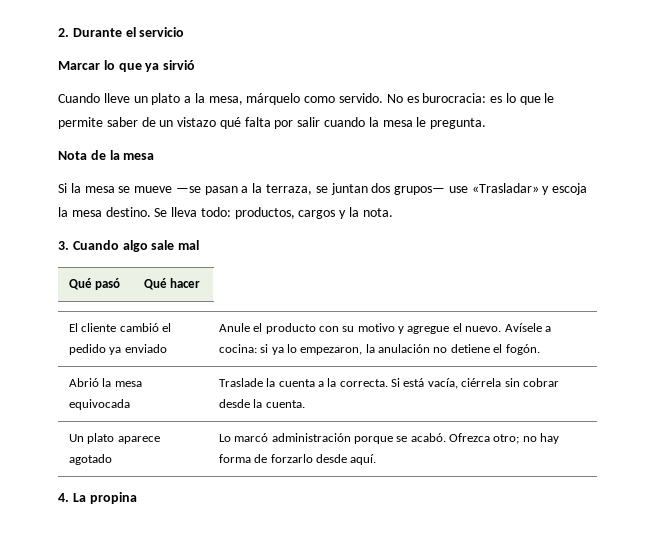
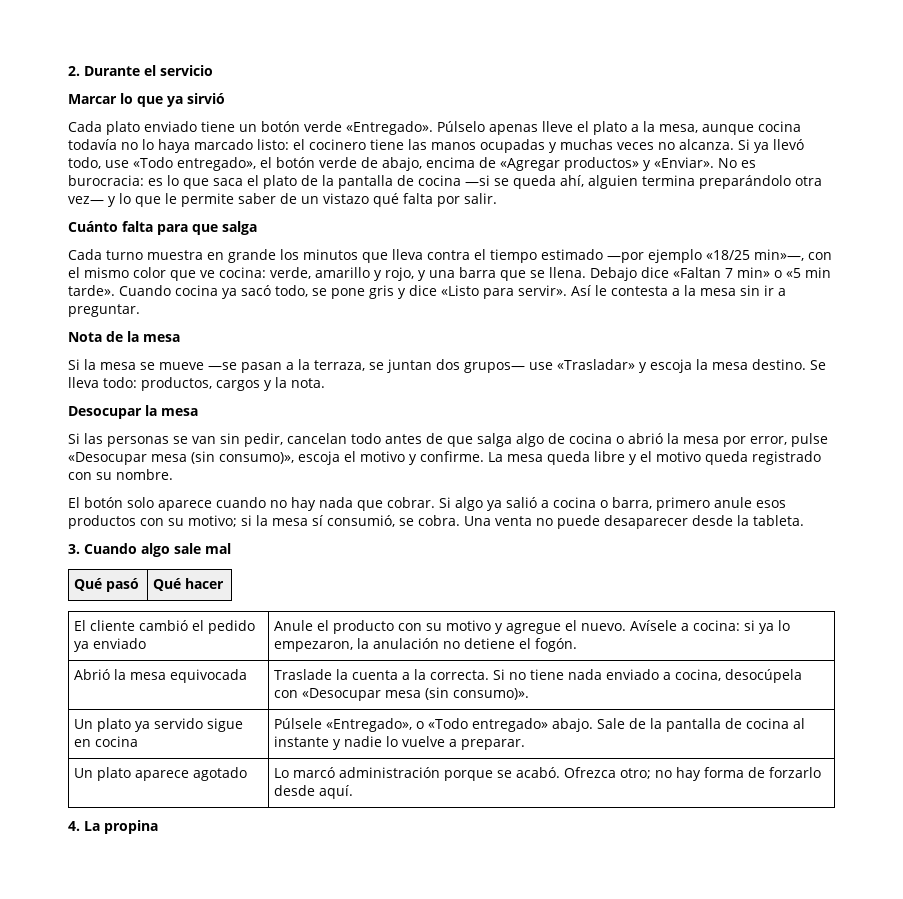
[58,93,384,105] Cuando lleve un plato a la mesa, márquelo como servido. -> [68,121,801,135] [68,139,804,153] [68,157,714,171] Cada plato enviado tiene un botón verde «Entregado». Púlselo apenas lleve el plato a la mesa, aunque cocina todavía no lo haya marcado listo: el cocinero tiene las manos ocupadas y muchas veces no alcanza. Si ya llevó todo, use «Todo entregado», el botón verde de abajo, encima de «Agregar productos» y «Enviar».
(541, 100) none -> [213,175,822,189] [68,193,161,207] saca el plato de la pantalla de cocina —si se queda ahí, alguien termina preparándolo otra vez— y lo que
[297,117,487,129] salir cuando la mesa le pregunta. -> [464,193,497,204] [68,221,257,235] [68,249,832,263] [68,267,831,281] [68,285,786,299] [68,304,140,317] salir. // Cuánto falta para que salga // Cada turno muestra en grande los minutos que lleva contra el tiempo estimado —por ejemplo «18/25 min»—, con el mismo color que ve cocina: verde, amarillo y rojo, y una barra que se llena. Debajo dice «Faltan 7 min» o «5 min tarde». Cuando cocina ya sacó todo, se pone gris y dice «Listo para servir». Así le contesta a la mesa sin ir a preguntar.
(393, 212) none -> [68,405,198,419] [68,433,828,447] [68,451,821,465] [68,469,173,480] [68,497,786,511] [68,515,804,529] // Desocupar la mesa // Si las personas se van sin pedir, cancelan todo antes de que salga algo de cocina o abrió la mesa por error, pulse «Desocupar mesa (sin consumo)», escoja el motivo y confirme. La mesa queda libre y el motivo queda registrado con su nombre. // El botón solo aparece cuando no hay nada que cobrar. Si algo ya salió a cocina o barra, primero anule esos productos con su motivo; si la mesa sí consumió, se cobra. Una venta no puede desaparecer desde la tableta.
[403,378,559,389] [218,399,305,408] está vacía, ciérrela sin cobrar desde la cuenta. -> [509,669,803,683] [274,687,530,701] [74,718,244,732] [74,736,139,747] [274,718,806,732] [274,736,526,750] no tiene nada enviado a cocina, desocúpela con «Desocupar mesa (sin consumo)». // Un plato ya servido sigue en cocina | Púlsele «Entregado», o «Todo entregado» abajo. Sale de la pantalla de cocina al instante y nadie lo vuelve a preparar.

